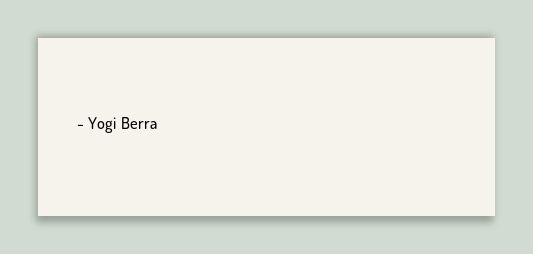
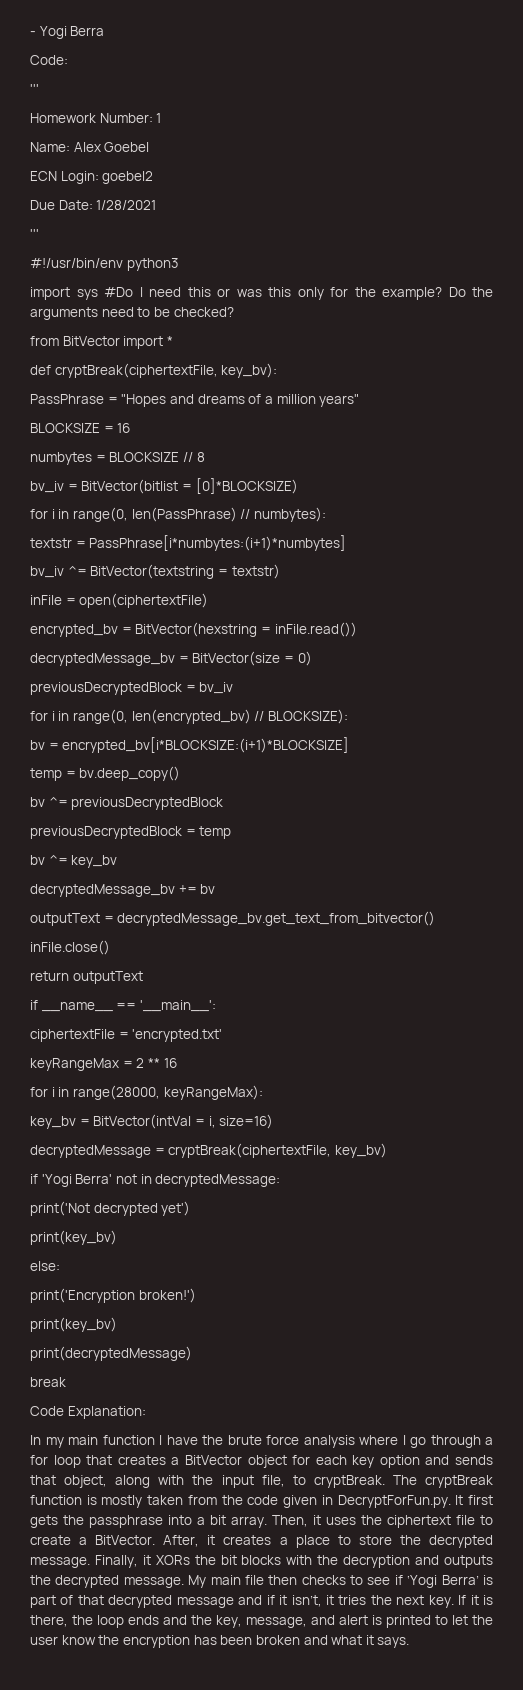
(157, 123) none -> [30,55,68,65] [30,84,39,94] [30,113,162,123] [30,142,150,152] [30,171,154,184] [30,200,157,210] [30,229,39,239] [30,258,178,271] [30,287,493,300] [30,307,234,320] [30,336,173,349] [30,363,278,378] [30,394,360,407] [30,423,131,433] [30,452,205,465] [30,478,298,494] [30,507,326,522] [30,535,347,551] [30,564,280,579] [30,593,209,608] [30,622,357,637] [30,651,312,666] [30,682,234,695] [30,709,348,724] [30,737,350,753] [30,766,181,781] [30,796,224,810] [30,826,232,839] [30,854,118,868] [30,884,216,897] [30,911,436,926] [30,940,110,955] [30,971,143,984] [30,1000,216,1012] [30,1029,223,1042] [30,1058,177,1071] [30,1085,263,1100] [30,1114,274,1129] [30,1143,387,1158] [30,1174,281,1187] [30,1201,191,1216] [30,1230,117,1245] [30,1261,60,1271] [30,1288,196,1303] [30,1317,117,1332] [30,1346,192,1361] [30,1377,66,1387] [30,1406,146,1419] [30,1435,493,1448] [30,1455,493,1468] [30,1475,494,1488] [30,1495,493,1508] [30,1515,493,1528] [30,1535,493,1548] [30,1555,494,1568] [30,1575,493,1588] [30,1595,493,1608] [30,1615,493,1628] [30,1635,410,1648] // Code: // ''' // Homework Number: 1 // Name: Alex Goebel // ECN Login: goebel2 // Due Date: 1/28/2021 // ''' // #!/usr/bin/env python3 // import sys #Do I need this or was this only for the example? Do the arguments need to be checked? // from BitVector import * // def cryptBreak(ciphertextFile, key_bv): // PassPhrase = "Hopes and dreams of a million years" // BLOCKSIZE = 16 // numbytes = BLOCKSIZE // 8 // bv_iv = BitVector(bitlist = [0]*BLOCKSIZE) // for i in range(0, len(PassPhrase) // numbytes): // textstr = PassPhrase[i*numbytes:(i+1)*numbytes] // bv_iv ^= BitVector(textstring = textstr) // inFile = open(ciphertextFile) // encrypted_bv = BitVector(hexstring = inFile.read()) // decryptedMessage_bv = BitVector(size = 0) // previousDecryptedBlock = bv_iv // for i in range(0, len(encrypted_bv) // BLOCKSIZE): // bv = encrypted_bv[i*BLOCKSIZE:(i+1)*BLOCKSIZE] // temp = bv.deep_copy() // bv ^= previousDecryptedBlock // previousDecryptedBlock = temp // bv ^= key_bv // decryptedMessage_bv += bv // outputText = decryptedMessage_bv.get_text_from_bitvector() // inFile.close() // return outputText // if __name__ == '__main__': // ciphertextFile = 'encrypted.txt' // keyRangeMax = 2 ** 16 // for i in range(28000, keyRangeMax): // key_bv = BitVector(intVal = i, size=16) // decryptedMessage = cryptBreak(ciphertextFile, key_bv) // if 'Yogi Berra' not in decryptedMessage: // print('Not decrypted yet') // print(key_bv) // else: // print('Encryption broken!') // print(key_bv) // print(decryptedMessage) // break // Code Explanation: // In my main function I have the brute force analysis where I go through a for loop that creates a BitVector object for each key option and sends that object, along with the input file, to cryptBreak. The cryptBreak function is mostly taken from the code given in DecryptForFun.py. It first gets the passphrase into a bit array. Then, it uses the ciphertext file to create a BitVector. After, it creates a place to store the decrypted message. Finally, it XORs the bit blocks with the decryption and outputs the decrypted message. My main file then checks to see if ‘Yogi Berra’ is part of that decrypted message and if it isn’t, it tries the next key. If it is there, the loop ends and the key, message, and alert is printed to let the user know the encryption has been broken and what it says.

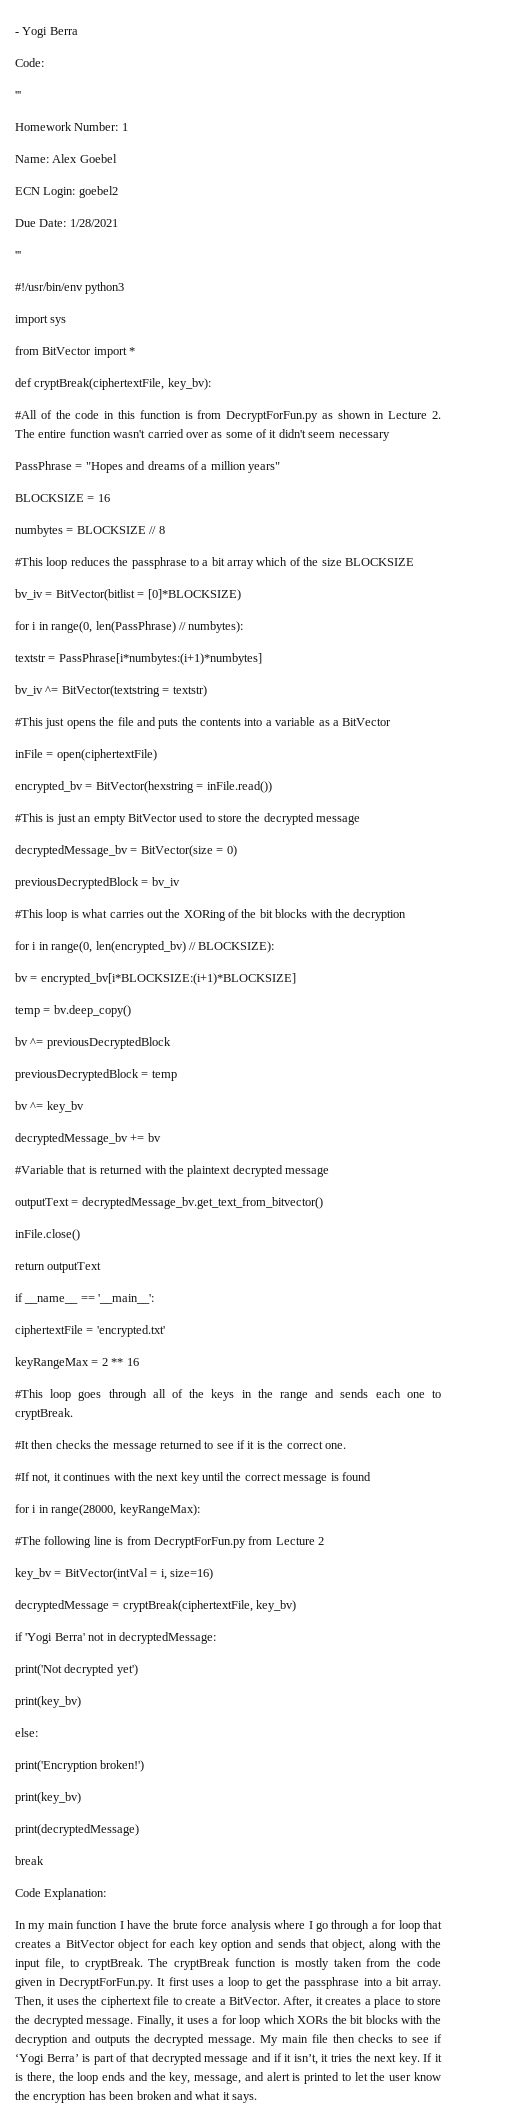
[104,287,493,300] [30,307,234,320] #Do I need this or was this only for the example? Do the arguments need to be checked? -> (67, 321) none
(278, 370) none -> [15,410,441,422] [15,429,390,441] // #All of the code in this function is from DecryptForFun.py as shown in Lecture 2. The entire function wasn't carried over as some of it didn't seem necessary
(205, 457) none -> [15,557,414,569] // #This loop reduces the passphrase to a bit array which of the size BLOCKSIZE
(280, 571) none -> [15,717,392,729] // #This just opens the file and puts the contents into a variable as a BitVector
(357, 629) none -> [15,813,361,825] // #This is just an empty BitVector used to store the decrypted message
(234, 688) none -> [15,909,407,921] // #This loop is what carries out the XORing of the bit blocks with the decryption
(216, 889) none -> [15,1165,329,1177] // #Variable that is returned with the plaintext decrypted message
(177, 1063) none -> [15,1389,441,1401] [15,1408,73,1420] [15,1440,346,1452] [15,1472,371,1484] // #This loop goes through all of the keys in the range and sends each one to cryptBreak. // #It then checks the message returned to see if it is the correct one. // #If not, it continues with the next key until the correct message is found
(263, 1092) none -> [15,1536,324,1548] // #The following line is from DecryptForFun.py from Lecture 2
[30,1515,58,1528] gets -> [191,1977,283,1989] uses a loop to get
(151, 1560) none -> [186,2015,295,2027] uses a for loop which

